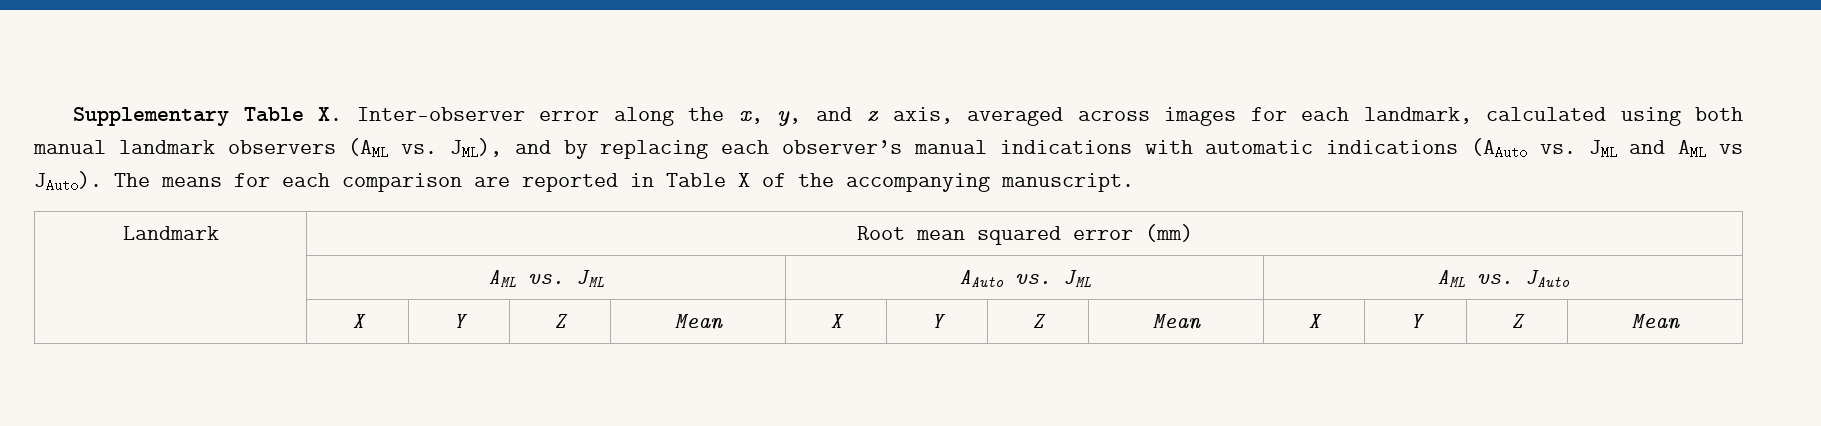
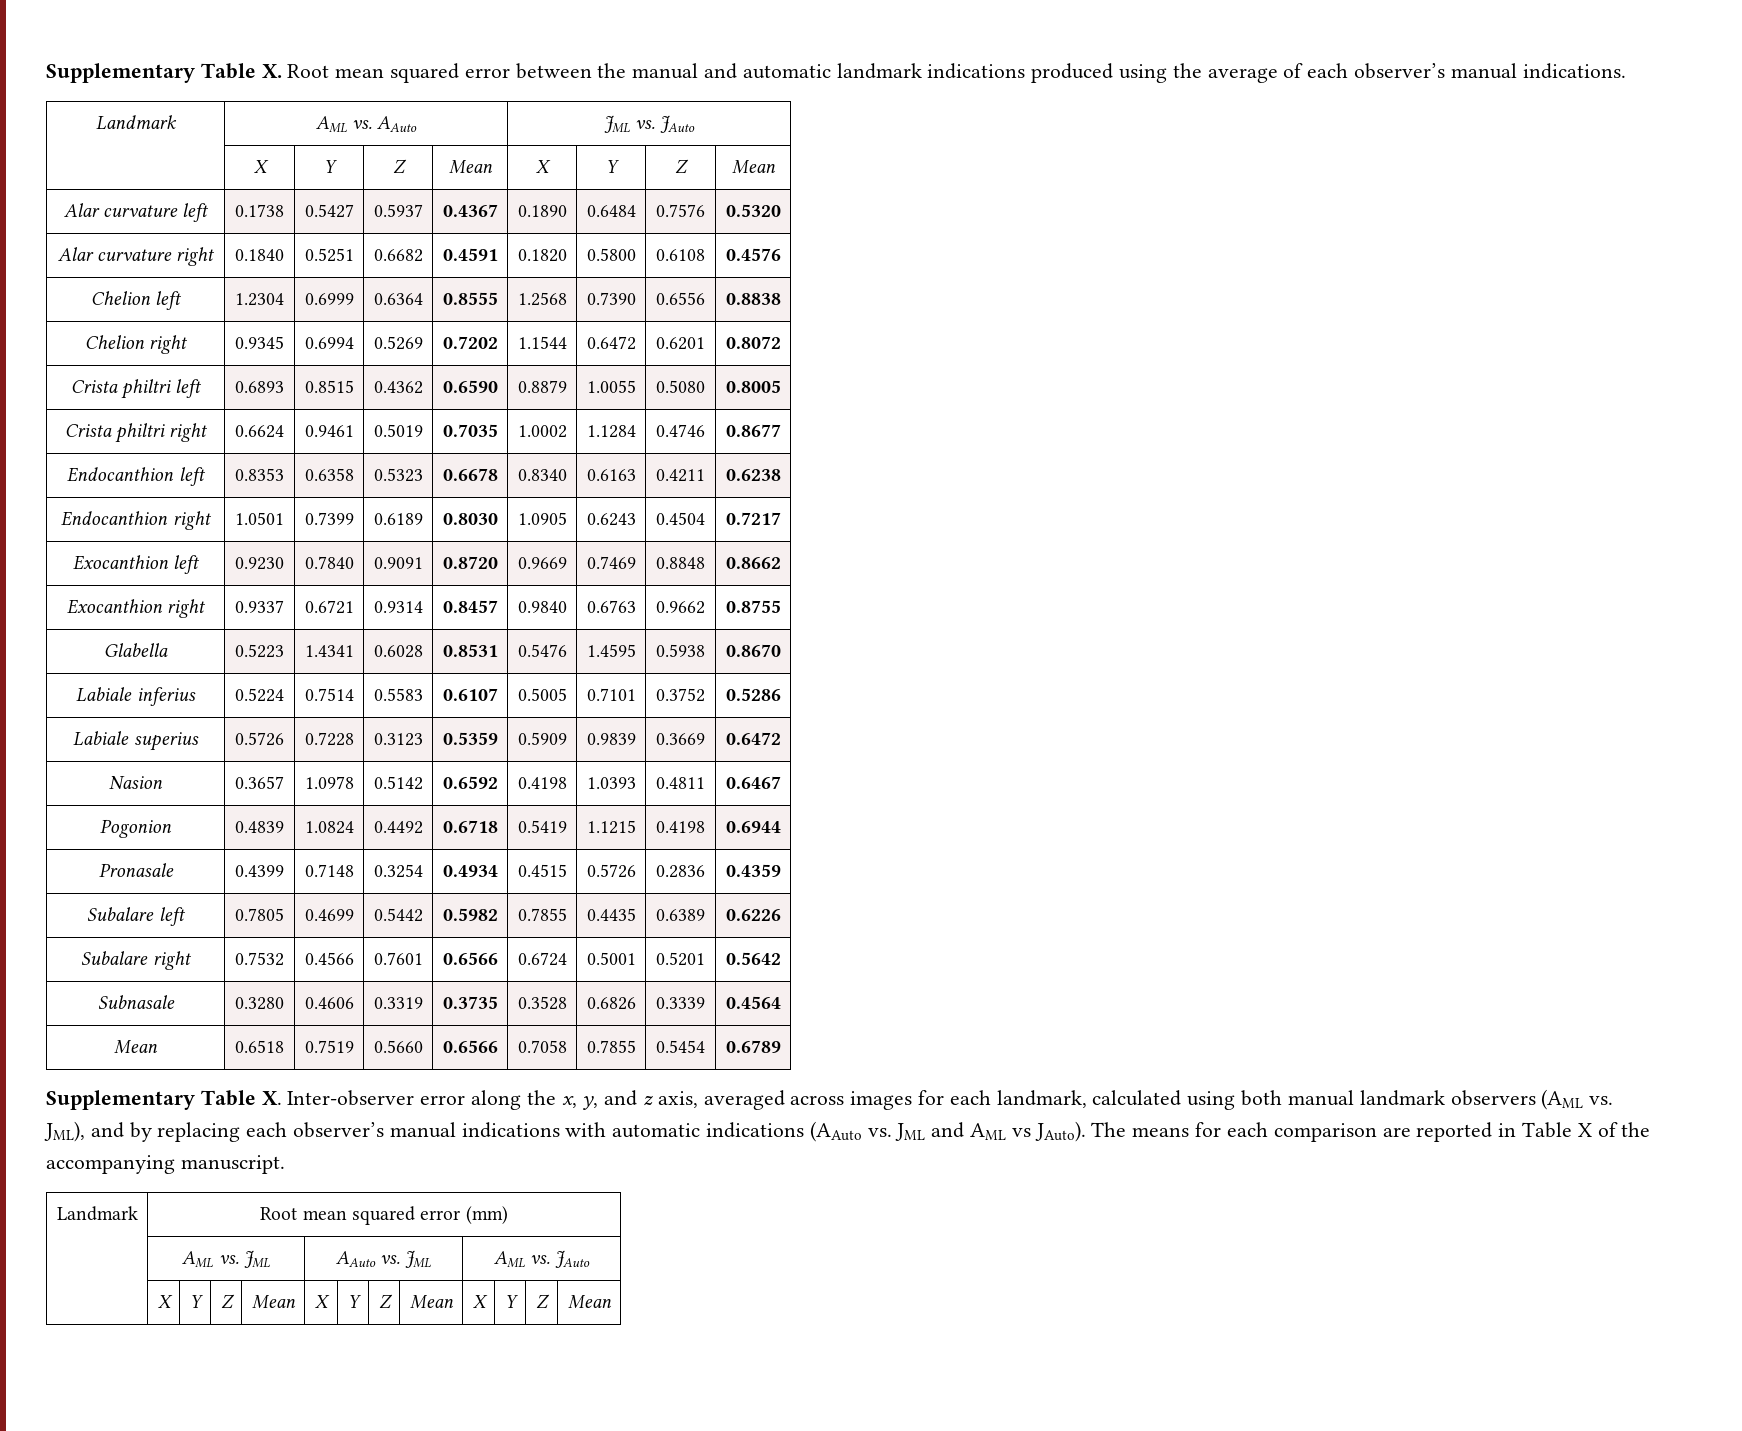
[73,107,343,126] Supplementary Table X. -> [46,63,1626,83] [96,115,177,130] [315,116,418,133] [603,115,696,133] [253,160,269,173] [323,160,337,173] [392,159,407,174] [448,160,493,174] [536,160,551,173] [605,160,619,173] [675,159,689,174] [731,160,776,174] [63,203,210,222] [235,204,284,217] [304,204,354,218] [373,204,423,217] [442,204,498,217] [517,205,567,217] [586,205,636,217] [656,204,705,217] [725,204,781,217] [57,247,216,266] [235,249,284,261] [304,248,354,262] [373,249,423,262] [442,248,498,261] [517,249,567,262] [586,248,636,261] [656,249,705,261] [725,248,781,261] [90,291,183,310] [235,293,284,306] [304,293,354,305] [373,293,423,305] [442,292,498,305] [517,292,567,306] [586,292,636,305] [656,292,705,305] [725,293,781,305] [84,335,189,354] [235,336,284,349] [304,337,354,349] [373,336,423,350] [442,336,498,349] [517,336,567,349] [586,336,636,350] [656,337,705,350] [725,336,781,349] [70,379,203,399] [235,381,284,393] [304,380,354,393] [373,381,423,394] [442,380,498,393] [517,380,567,393] [586,380,636,393] [656,380,705,393] [725,380,781,393] [64,423,209,443] [235,425,284,438] [304,425,354,437] [373,424,423,437] [442,424,498,437] [517,425,567,438] [586,425,636,438] [656,424,705,437] [725,424,781,437] [67,467,206,486] [235,468,284,481] [304,468,354,481] [373,468,423,482] [442,468,498,481] [517,469,567,481] [586,469,636,481] [656,469,705,482] [725,469,781,481] [61,511,212,530] [235,512,284,525] [304,512,354,525] [373,513,423,525] [442,513,498,525] [517,512,567,525] [586,513,636,526] [656,512,705,525] [725,512,781,525] [72,555,201,574] [235,557,284,570] [304,556,354,569] [373,557,423,569] [442,556,498,569] [517,557,567,569] [586,556,636,569] [656,557,705,569] [725,557,781,569] [66,599,207,618] [235,600,284,613] [304,600,354,614] [373,601,423,613] [442,600,498,613] [517,601,567,613] [586,600,636,613] [656,601,705,614] [725,600,781,613] [104,643,168,657] [235,644,284,658] [304,645,354,657] [373,645,423,658] [442,644,498,657] [517,644,567,657] [586,644,636,657] [656,644,705,657] [725,644,781,657] [76,687,196,706] [235,688,284,702] [304,688,354,701] [373,688,423,701] [442,688,498,701] [517,688,567,701] [586,688,636,701] [656,688,705,702] [725,688,781,701] [73,731,199,751] [235,732,284,746] [304,732,354,746] [373,733,423,746] [442,732,498,745] [517,732,567,745] [586,733,636,745] [656,733,705,745] [725,732,781,745] [109,776,163,789] [235,776,284,789] [304,776,354,789] [373,776,423,790] [442,776,498,789] [517,777,567,789] [586,777,636,789] [656,777,705,789] [725,776,781,789] [100,819,172,838] [235,821,284,833] [304,821,354,834] [373,821,423,834] [442,820,498,833] [517,820,567,833] [586,820,636,834] [656,821,705,833] [725,821,781,833] [98,863,174,877] [235,865,284,877] [304,864,354,877] [373,864,423,878] [442,865,498,877] [517,864,567,877] [586,864,636,878] [656,865,705,878] [725,864,781,877] [87,907,186,926] [235,908,284,921] [304,909,354,921] [373,908,423,922] [442,908,498,921] [517,908,567,921] [586,908,636,921] [656,909,705,921] [725,909,781,921] [81,951,192,970] [235,952,284,966] [304,952,354,965] [373,952,423,965] [442,952,498,965] [517,952,567,966] [586,952,636,965] [656,952,705,966] [725,952,781,965] [97,995,175,1009] [235,997,284,1010] [304,997,354,1009] [373,997,423,1009] [442,996,498,1009] [517,996,567,1010] [586,997,636,1010] [656,997,705,1009] [725,996,781,1009] [114,1040,158,1054] [235,1040,284,1053] [304,1040,354,1053] [373,1040,423,1053] [442,1040,498,1053] [517,1040,567,1053] [586,1040,636,1053] [656,1040,705,1053] [725,1040,781,1053] [46,1090,282,1110] Supplementary Table X. Root mean squared error between the manual and automatic landmark indications produced using the average of each observer’s manual indications. // Landmark | AML vs. AAuto | JML vs. JAuto // | X | Y | Z | Mean | X | Y | Z | Mean // Alar curvature left | 0.1738 | 0.5427 | 0.5937 | 0.4367 | 0.1890 | 0.6484 | 0.7576 | 0.5320 // Alar curvature right | 0.1840 | 0.5251 | 0.6682 | 0.4591 | 0.1820 | 0.5800 | 0.6108 | 0.4576 // Chelion left | 1.2304 | 0.6999 | 0.6364 | 0.8555 | 1.2568 | 0.7390 | 0.6556 | 0.8838 // Chelion right | 0.9345 | 0.6994 | 0.5269 | 0.7202 | 1.1544 | 0.6472 | 0.6201 | 0.8072 // Crista philtri left | 0.6893 | 0.8515 | 0.4362 | 0.6590 | 0.8879 | 1.0055 | 0.5080 | 0.8005 // Crista philtri right | 0.6624 | 0.9461 | 0.5019 | 0.7035 | 1.0002 | 1.1284 | 0.4746 | 0.8677 // Endocanthion left | 0.8353 | 0.6358 | 0.5323 | 0.6678 | 0.8340 | 0.6163 | 0.4211 | 0.6238 // Endocanthion right | 1.0501 | 0.7399 | 0.6189 | 0.8030 | 1.0905 | 0.6243 | 0.4504 | 0.7217 // Exocanthion left | 0.9230 | 0.7840 | 0.9091 | 0.8720 | 0.9669 | 0.7469 | 0.8848 | 0.8662 // Exocanthion right | 0.9337 | 0.6721 | 0.9314 | 0.8457 | 0.9840 | 0.6763 | 0.9662 | 0.8755 // Glabella | 0.5223 | 1.4341 | 0.6028 | 0.8531 | 0.5476 | 1.4595 | 0.5938 | 0.8670 // Labiale inferius | 0.5224 | 0.7514 | 0.5583 | 0.6107 | 0.5005 | 0.7101 | 0.3752 | 0.5286 // Labiale superius | 0.5726 | 0.7228 | 0.3123 | 0.5359 | 0.5909 | 0.9839 | 0.3669 | 0.6472 // Nasion | 0.3657 | 1.0978 | 0.5142 | 0.6592 | 0.4198 | 1.0393 | 0.4811 | 0.6467 // Pogonion | 0.4839 | 1.0824 | 0.4492 | 0.6718 | 0.5419 | 1.1215 | 0.4198 | 0.6944 // Pronasale | 0.4399 | 0.7148 | 0.3254 | 0.4934 | 0.4515 | 0.5726 | 0.2836 | 0.4359 // Subalare left | 0.7805 | 0.4699 | 0.5442 | 0.5982 | 0.7855 | 0.4435 | 0.6389 | 0.6226 // Subalare right | 0.7532 | 0.4566 | 0.7601 | 0.6566 | 0.6724 | 0.5001 | 0.5201 | 0.5642 // Subnasale | 0.3280 | 0.4606 | 0.3319 | 0.3735 | 0.3528 | 0.6826 | 0.3339 | 0.4564 // Mean | 0.6518 | 0.7519 | 0.5660 | 0.6566 | 0.7058 | 0.7855 | 0.5454 | 0.6789 // Supplementary Table X.

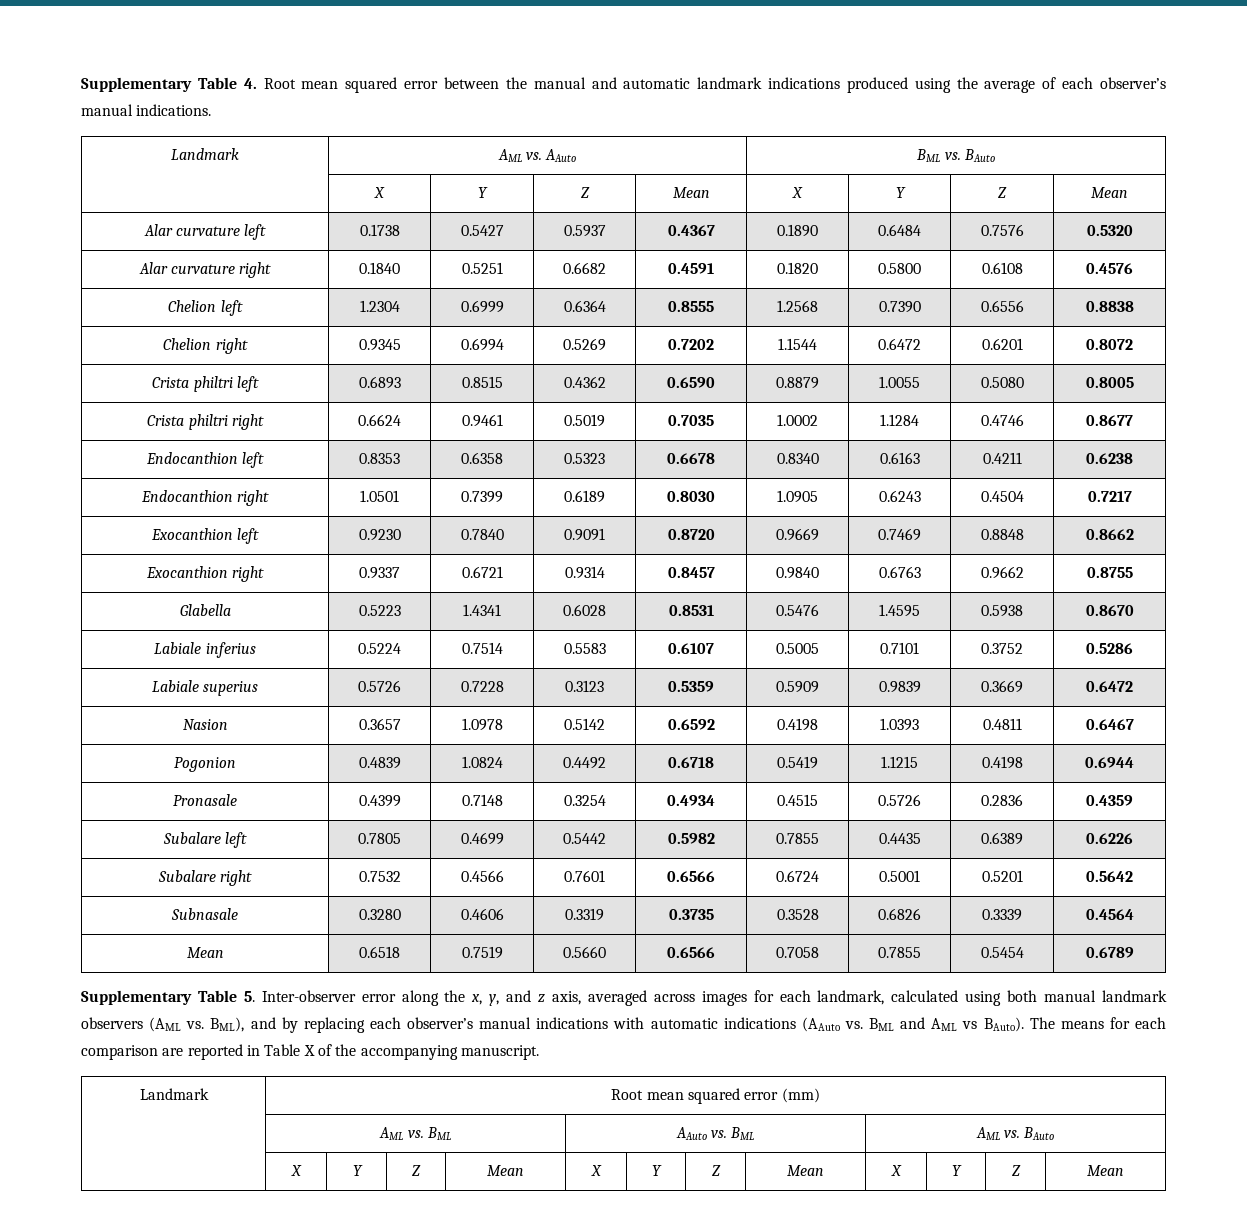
[46,63,282,83] Supplementary Table X. -> [81,77,257,92] Supplementary Table 4.
[603,115,696,133] JML vs. JAuto -> [916,149,995,162] BML vs. BAuto
[261,1091,282,1105] X. -> [243,991,255,1002] 5.
[44,1121,85,1142] JML), -> [210,1017,245,1032] BML),
[895,1123,926,1141] JML -> [869,1018,894,1031] BML
[1034,1121,1086,1142] JAuto). -> [983,1017,1024,1032] BAuto).
[243,1250,270,1268] JML -> [426,1127,451,1140] BML
[405,1250,432,1268] [493,1250,591,1268] JML | AML vs. JAuto -> [730,1127,755,1140] [975,1127,1055,1140] BML | AML vs. BAuto

